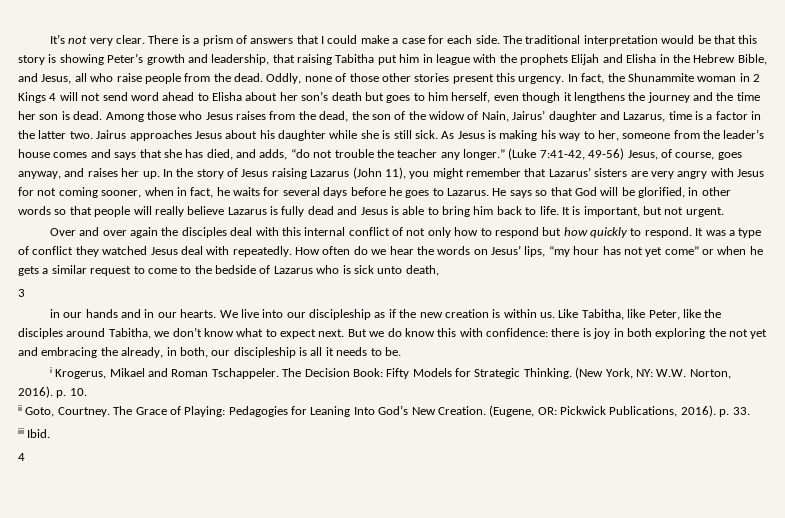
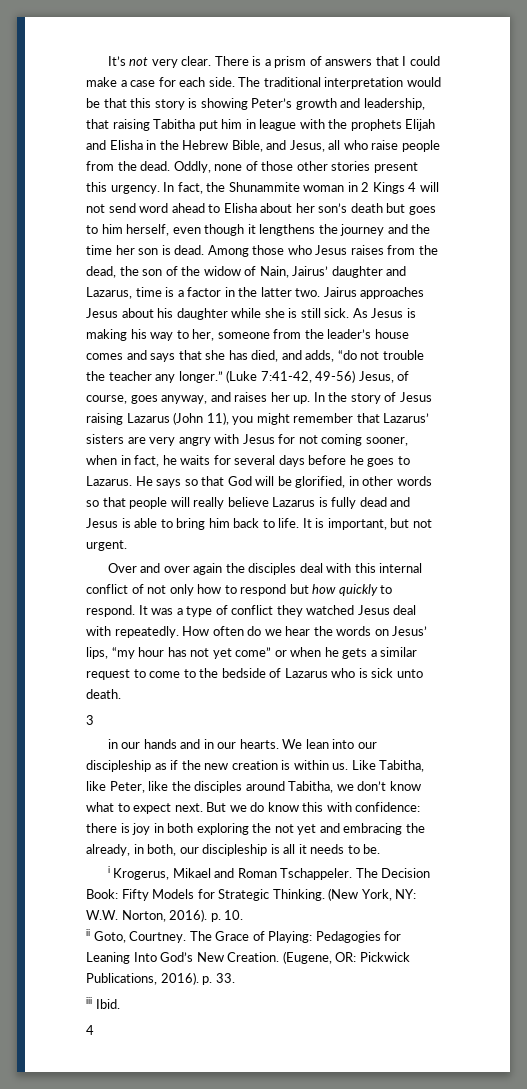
[405,265,439,276] death, -> [86,689,121,699] death.
[240,309,259,318] live -> [305,739,329,749] lean

